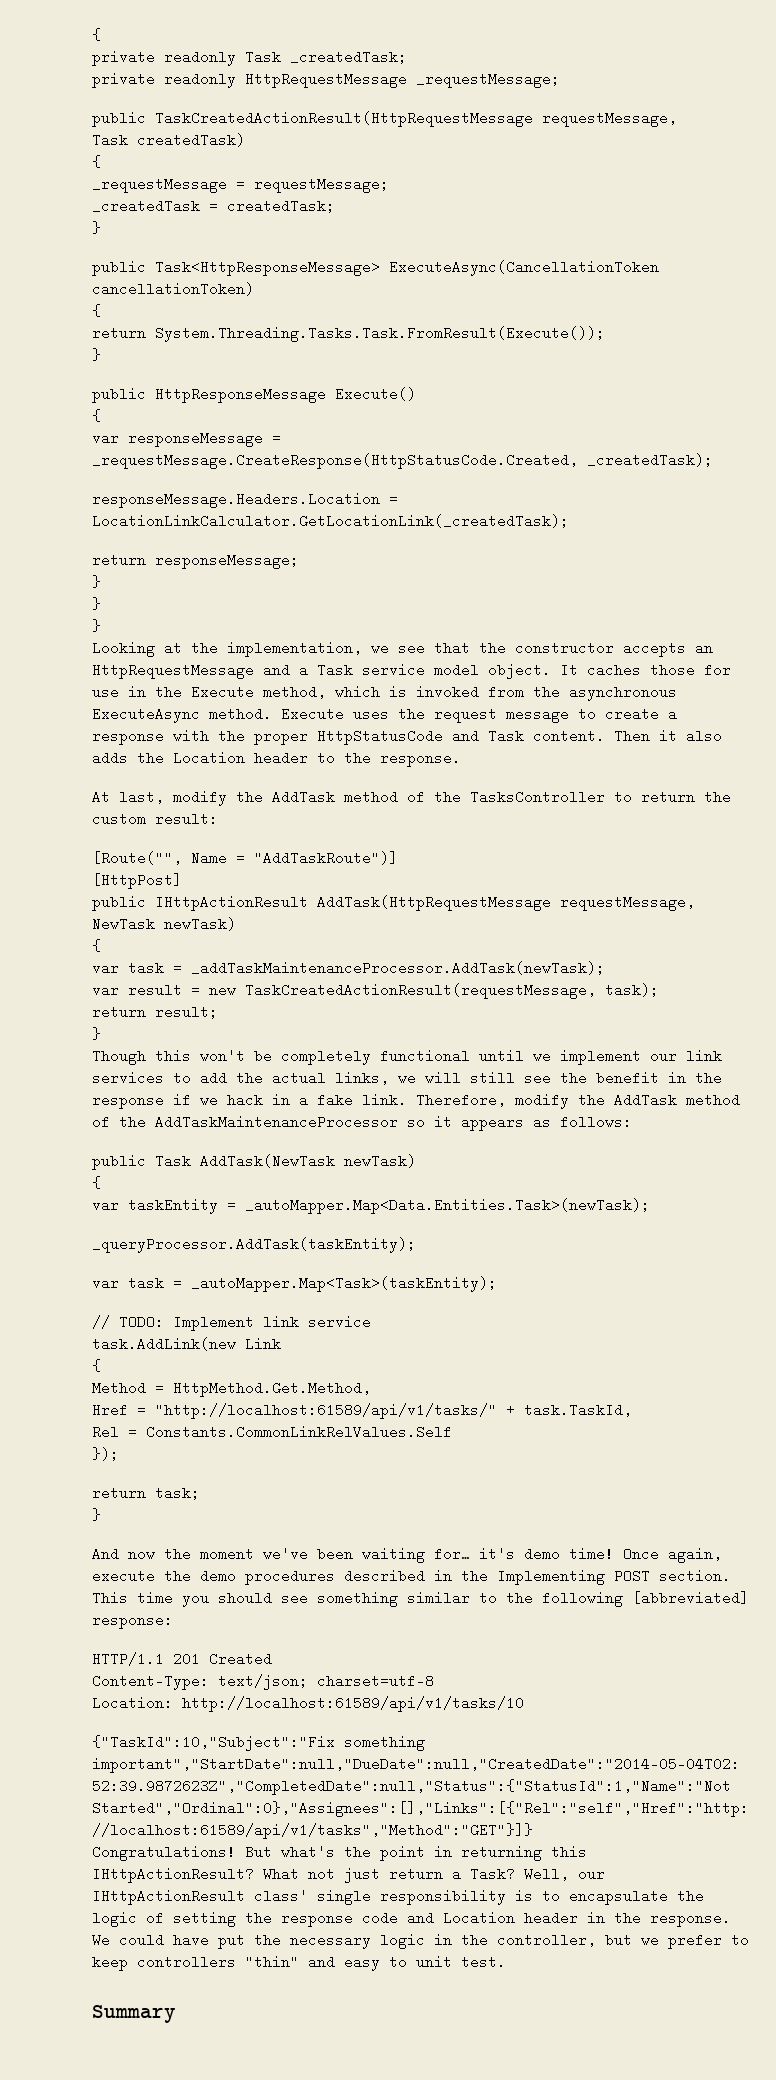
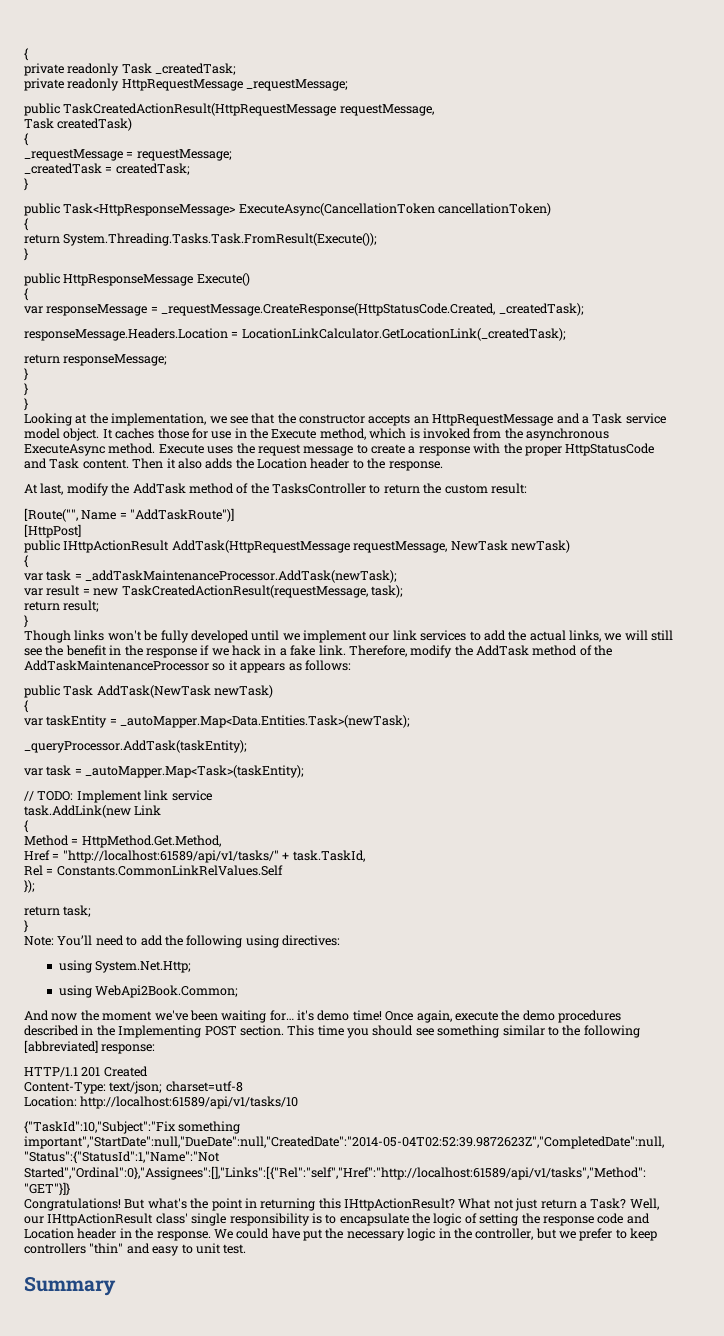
[155,1050,191,1061] this -> [74,630,105,641] links
[281,1049,470,1065] completely functional -> [160,630,249,643] fully developed
(101, 1514) none -> [24,935,340,948] [58,960,191,973] [58,985,238,998] // Note: You’ll need to add the following using directives: // using System.Net.Http; // using WebApi2Book.Common;

